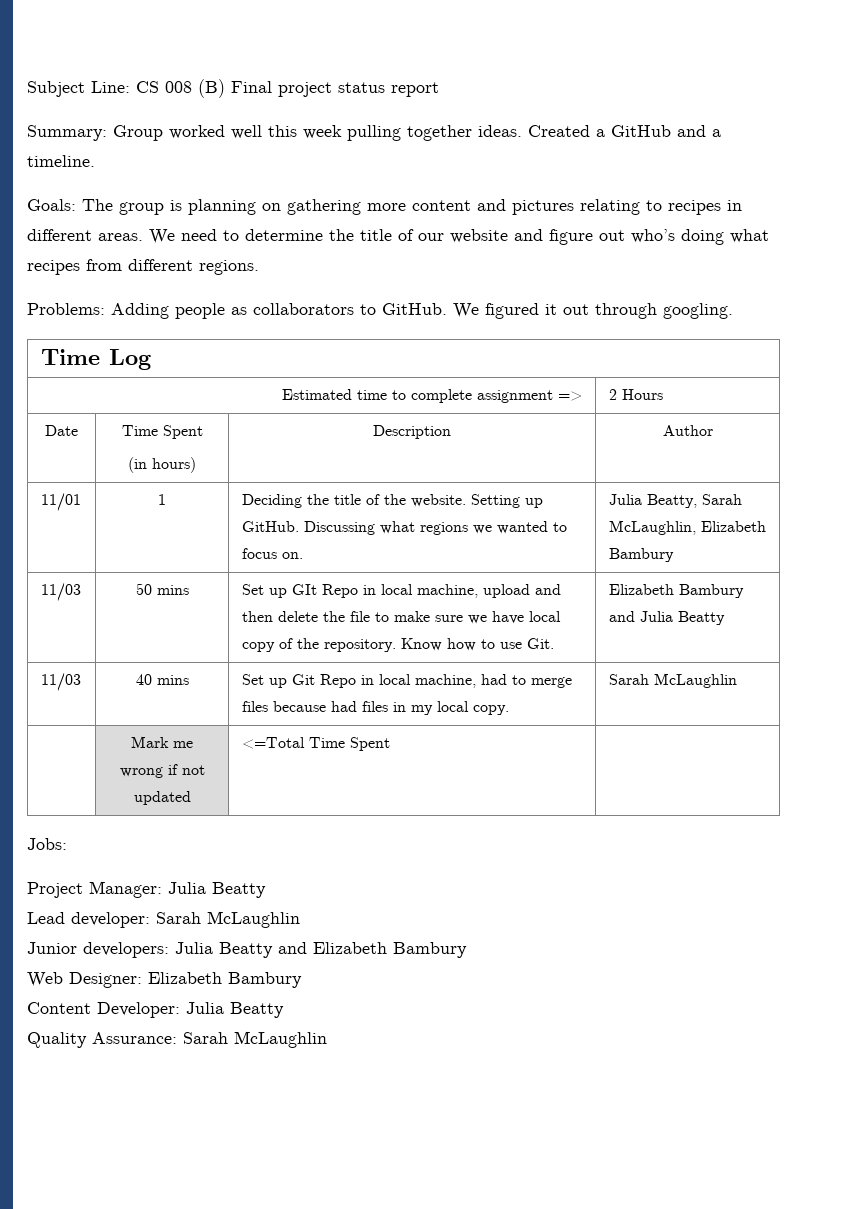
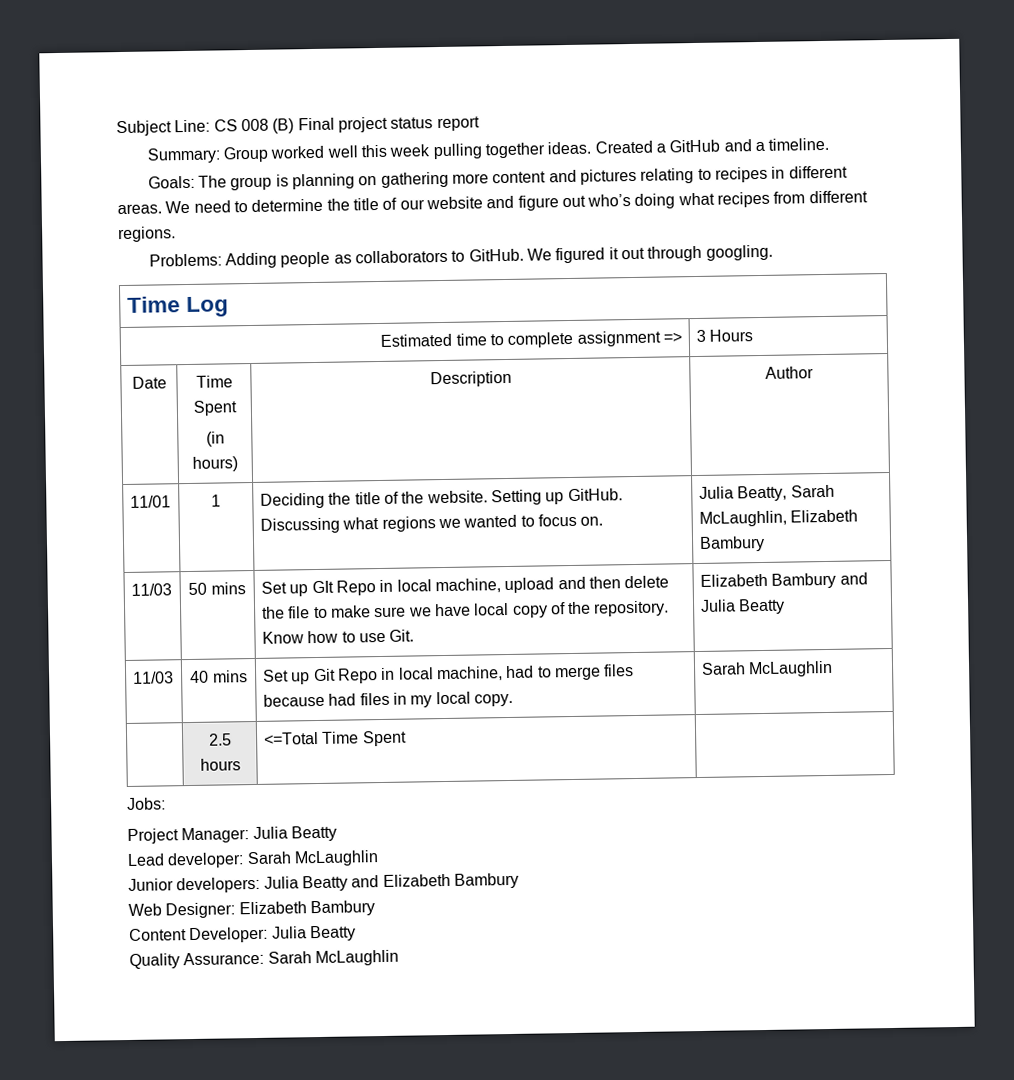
[608,389,617,400] 2 -> [695,329,706,343] 3
[131,736,193,748] [119,764,205,778] [133,791,191,805] Mark me wrong if not updated -> [208,733,232,746] [199,758,241,771] 2.5 hours

